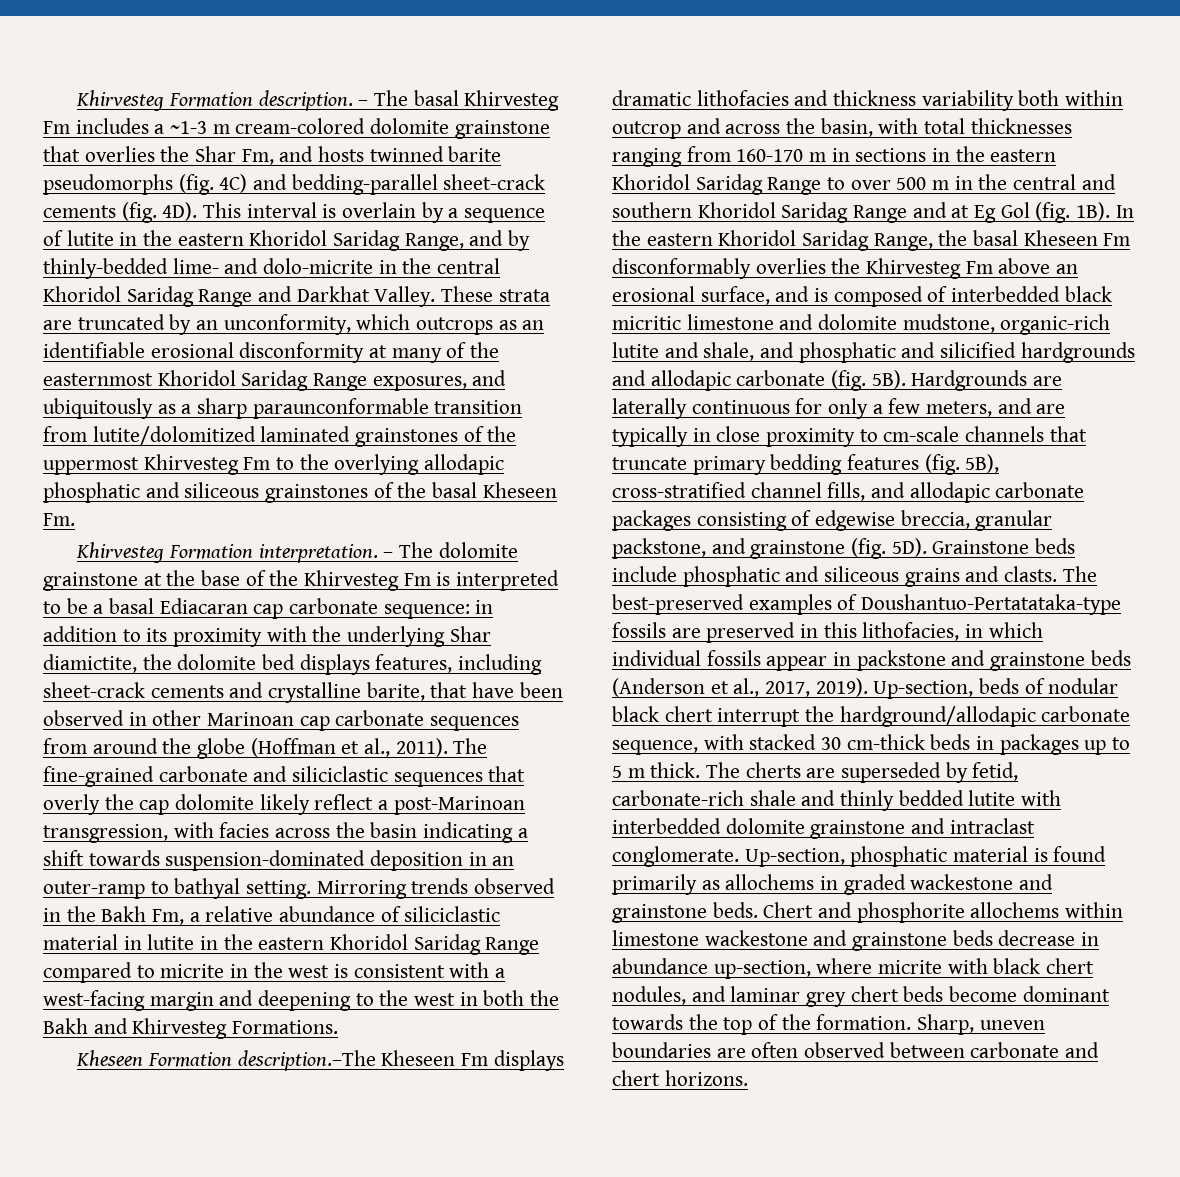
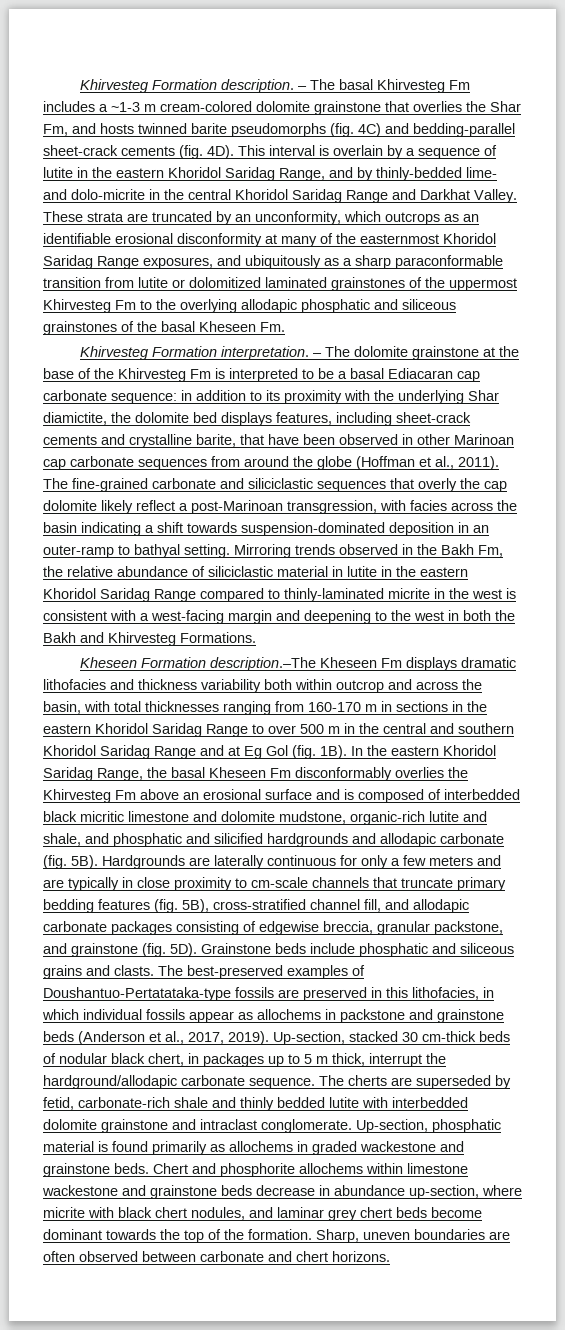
[252,398,429,419] paraunconformable -> [395,255,503,269] paraconformable
[92,426,256,445] lutite/dolomitized -> [138,277,261,288] lutite or dolomitized
[189,912,200,922] a -> [43,566,63,577] the
(155, 971) none -> [284,588,384,602] thinly-laminated
[700,286,770,305] surface, -> [265,789,312,800] surface
[926,401,993,417] meters, -> [429,856,473,866] meters
[827,482,866,501] fills, -> [364,899,381,912] fill,
(828, 663) none -> [238,1009,321,1020] as allochems
(974, 689) none -> [349,1031,476,1042] stacked 30 cm-thick
[664,706,1131,727] [612,734,971,755] chert interrupt the hardground/allodapic carbonate sequence, with stacked 30 cm-thick beds -> [148,1053,184,1066] chert,
[650,762,701,778] thick. -> [332,1053,446,1067] [43,1075,315,1089] thick, interrupt the hardground/allodapic carbonate sequence.

